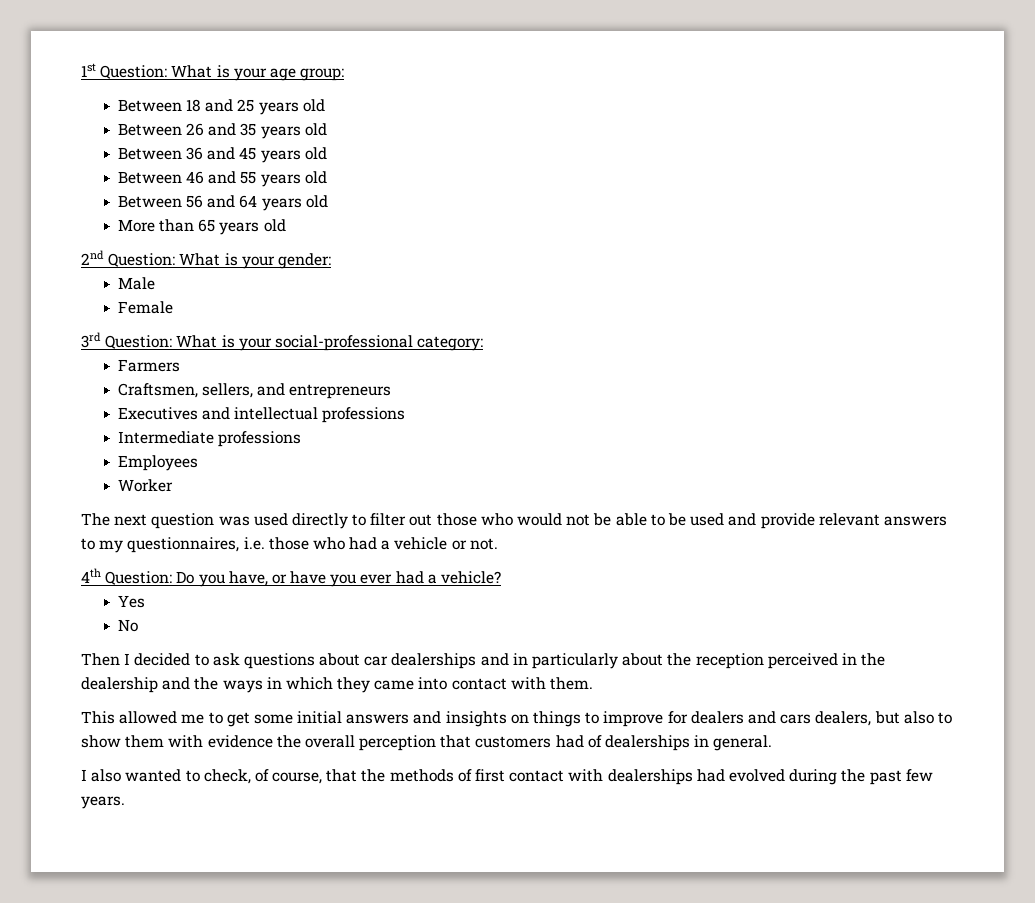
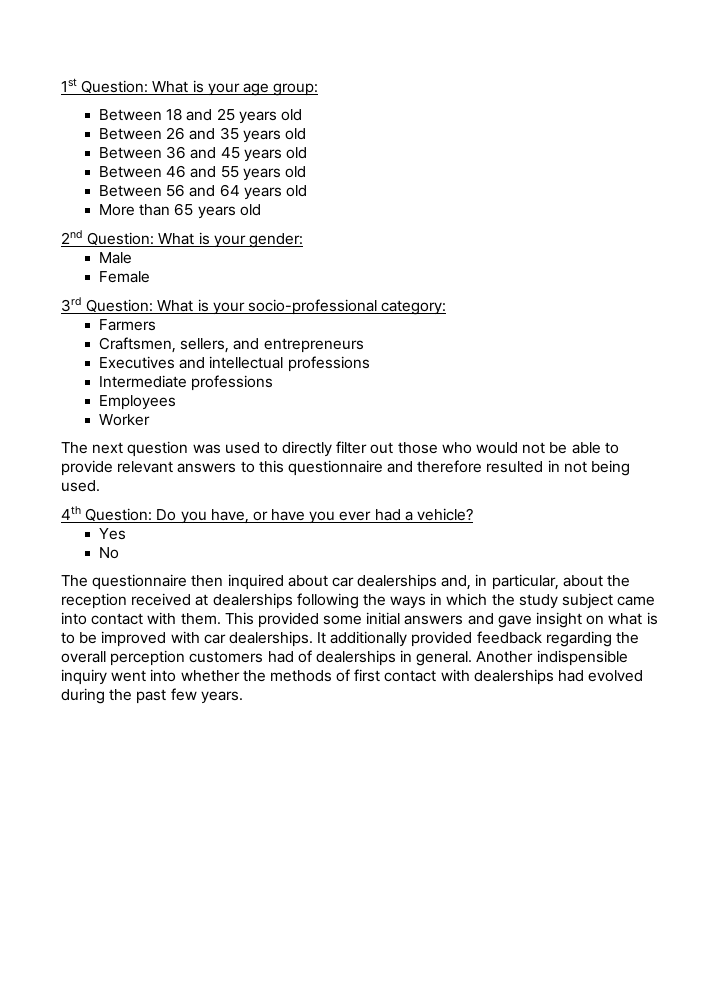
[274,335,413,351] social-professional -> [247,299,377,315] socio-professional
[291,513,367,529] directly to -> [263,441,333,457] to directly
[667,513,757,526] be used and -> (619, 448) none
[99,537,498,553] my questionnaires, i.e. those who had a vehicle or not. -> [258,460,631,476] [61,480,100,492] this questionnaire and therefore resulted in not being used.
[81,653,886,669] [81,677,191,693] Then I decided to ask questions about car dealerships and in particularly about the reception perceived in the dealership and -> [61,574,631,590] [61,593,359,609] The questionnaire then inquired about car dealerships and, in particular, about the reception received at dealerships following
[337,677,371,693] they -> [491,593,614,609] the study subject
[81,711,952,727] [81,735,273,748] // This allowed me to get some initial answers and insights on things to improve for dealers and cars dealers, but also to show them with evidence -> [224,612,658,628] [61,631,612,647] This provided some initial answers and gave insight on what is to be improved with car dealerships. It additionally provided feedback regarding
[440,735,472,748] that -> (186, 658) none
[81,769,358,784] // I also wanted to check, of course, that -> [476,650,628,666] [61,669,240,685] Another indispensible inquiry went into whether

